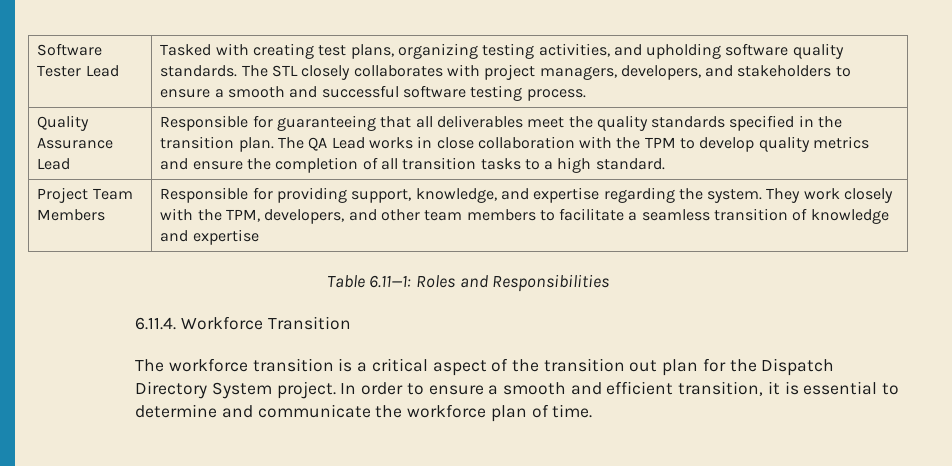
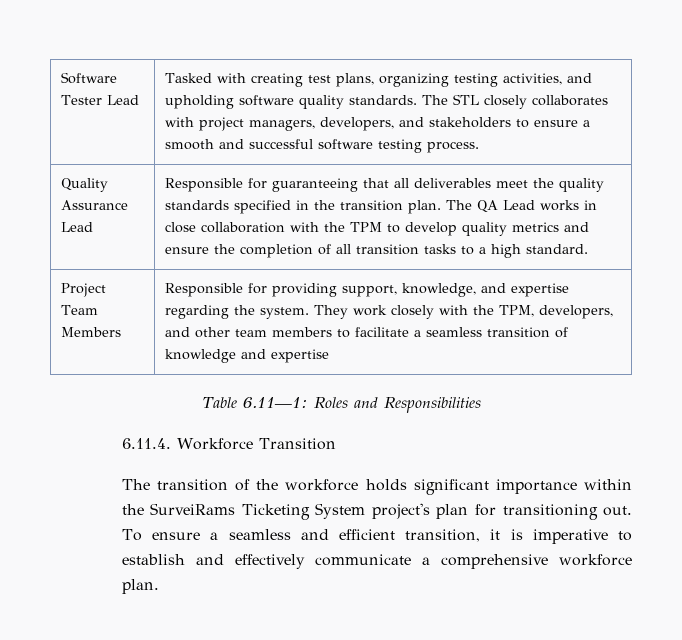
[168,358,835,376] [135,381,566,399] workforce transition is a critical aspect of the transition out plan for the Dispatch Directory System project. In order to ensure a smooth -> [157,479,633,495] [121,503,633,520] [121,529,291,541] transition of the workforce holds significant importance within the SurveiRams Ticketing System project's plan for transitioning out. To ensure a seamless
[803,381,900,395] [135,404,593,422] essential to determine and communicate the workforce plan of time. -> [532,529,633,544] [121,554,632,569] [121,579,159,594] imperative to establish and effectively communicate a comprehensive workforce plan.

